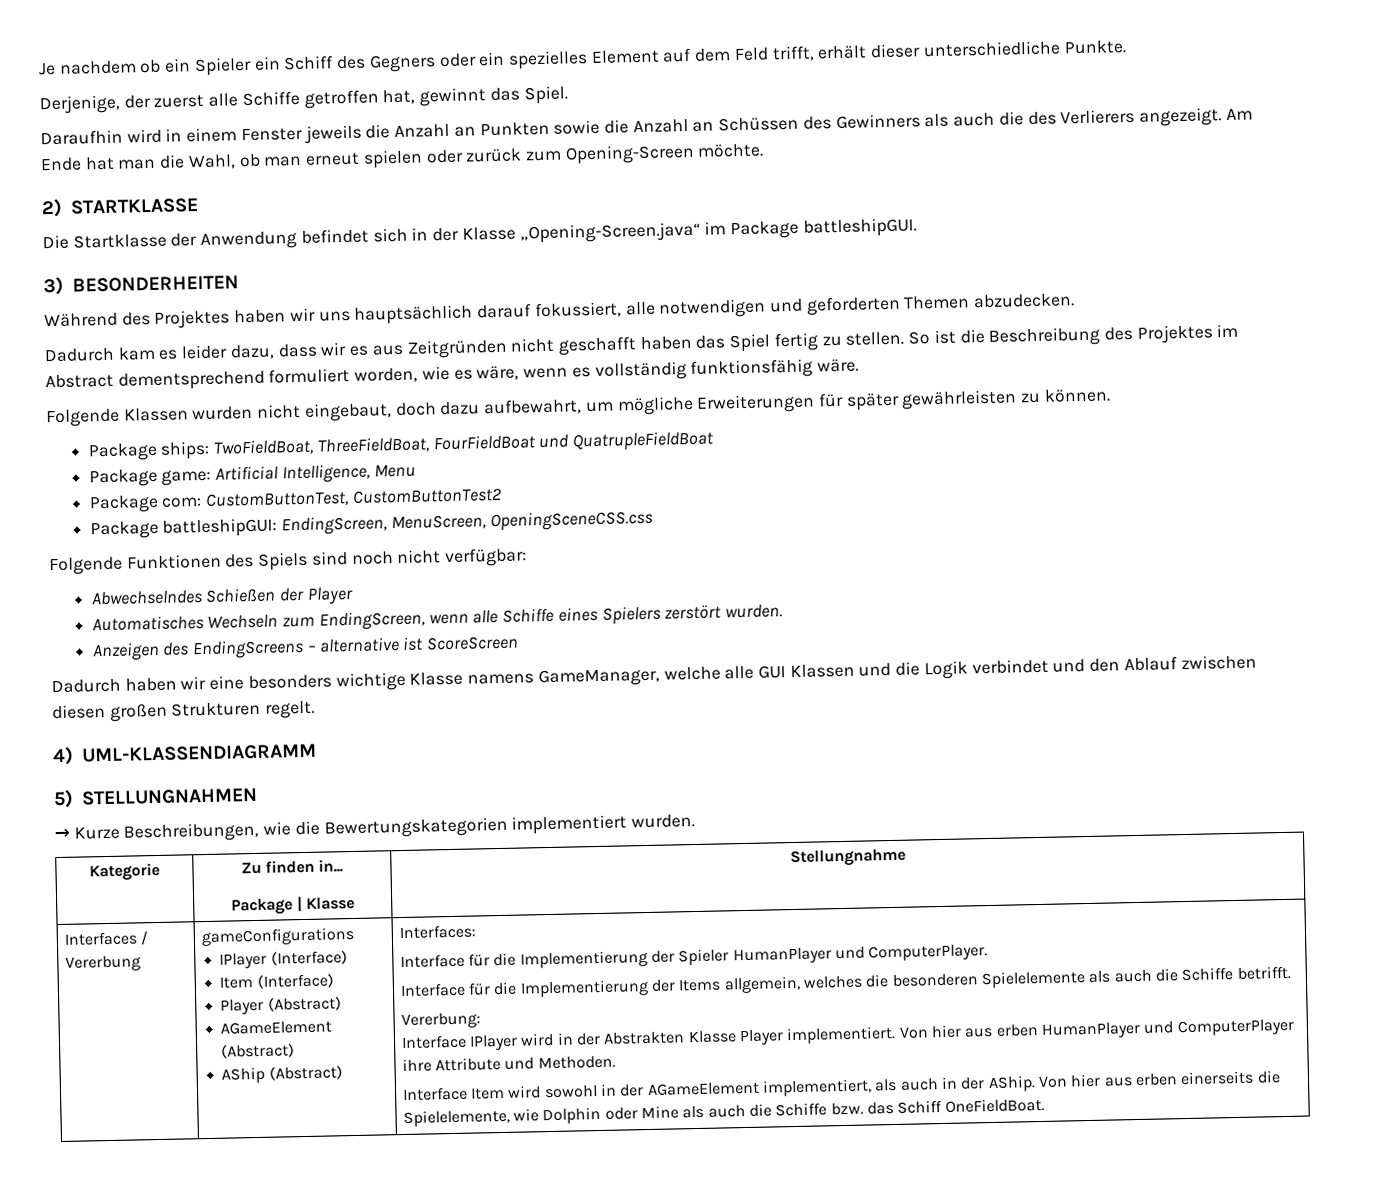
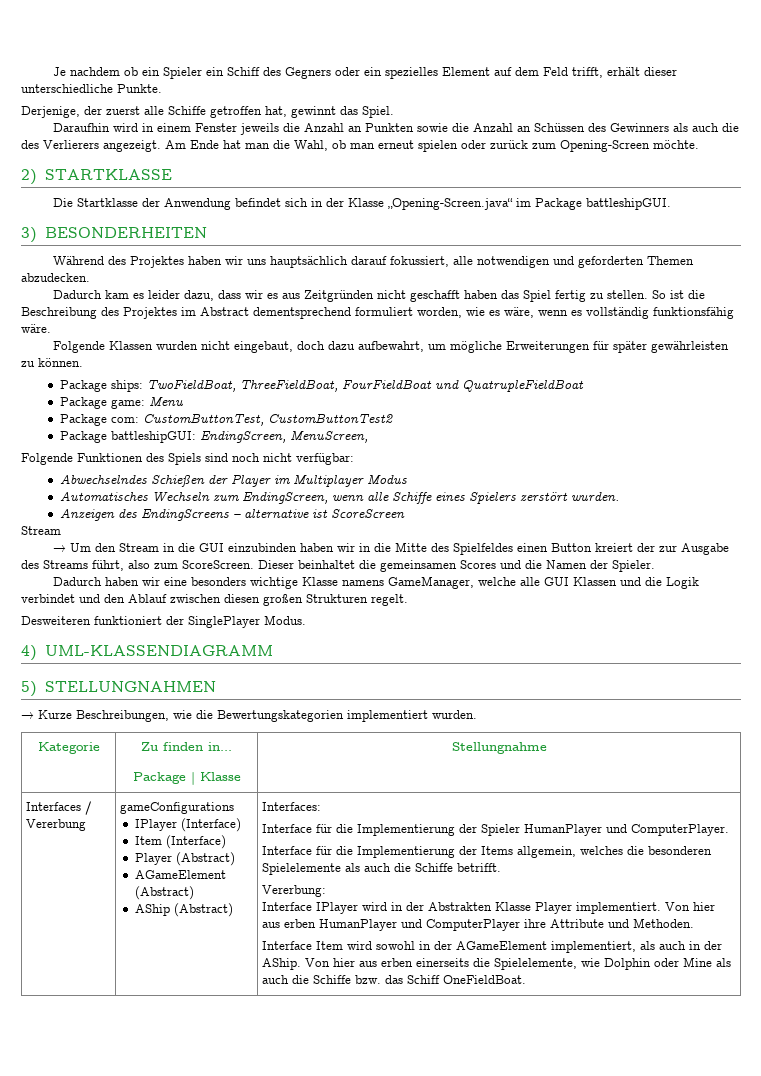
[215,463,370,484] Artificial Intelligence, -> (145, 404) none
[489,509,653,532] OpeningSceneCSS.css -> (368, 436) none
(354, 595) none -> [273,474,407,487] im Multiplayer Modus
(520, 643) none -> [21,526,61,535] [52,542,729,555] [21,560,655,572] // Stream // → Um den Stream in die GUI einzubinden haben wir in die Mitte des Spielfeldes einen Button kreiert der zur Ausgabe des Streams führt, also zum ScoreScreen. Dieser beinhaltet die gemeinsamen Scores und die Namen der Spieler.
(316, 709) none -> [21,615,306,628] // Desweiteren funktioniert der SinglePlayer Modus.

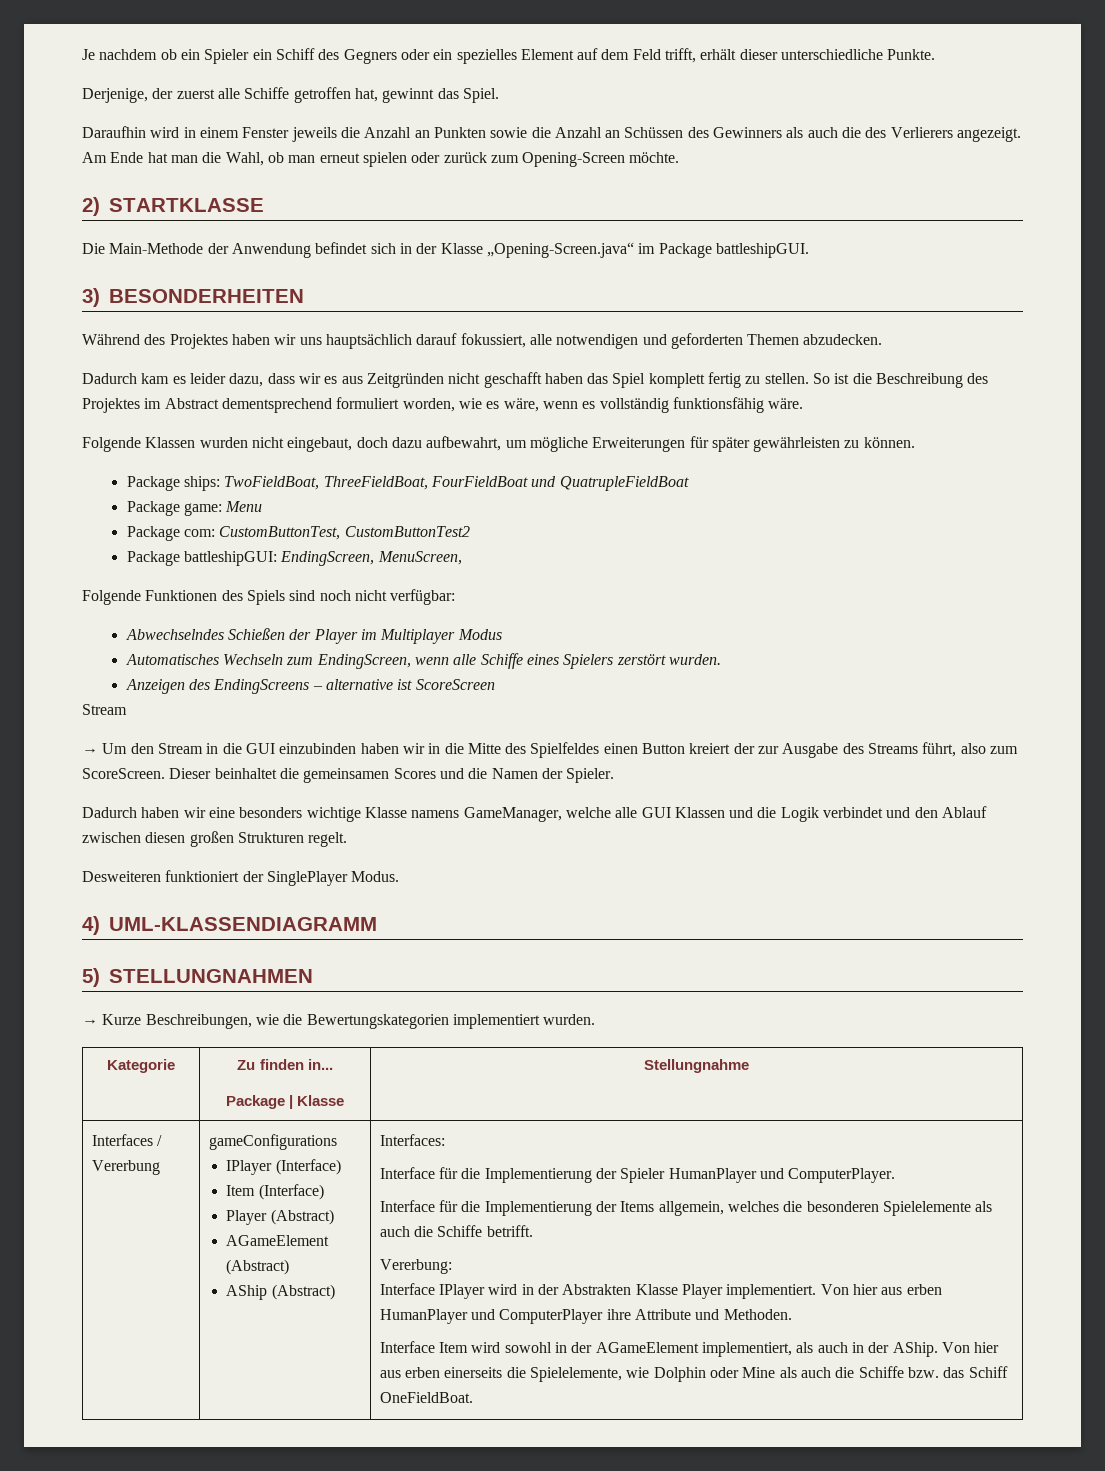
[76,198,138,207] Startklasse -> [109,243,204,254] Main-Methode
(551, 296) none -> [648,373,705,388] komplett

